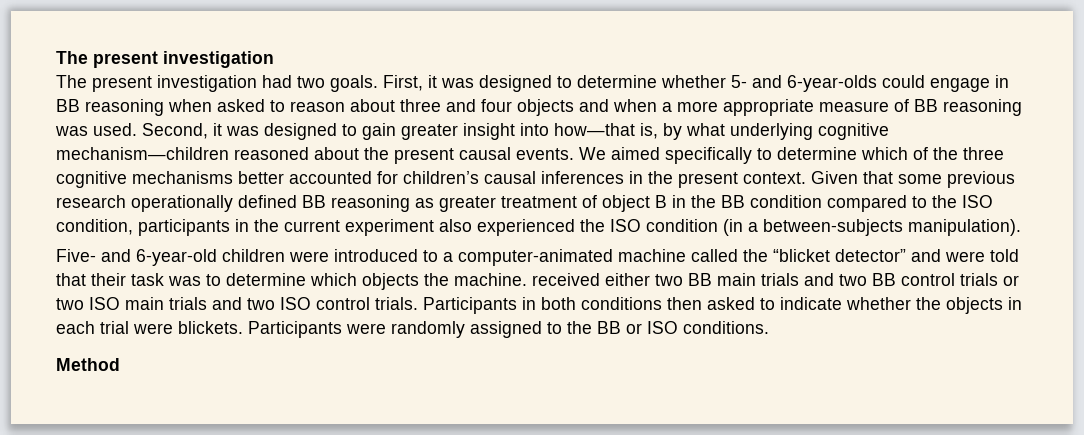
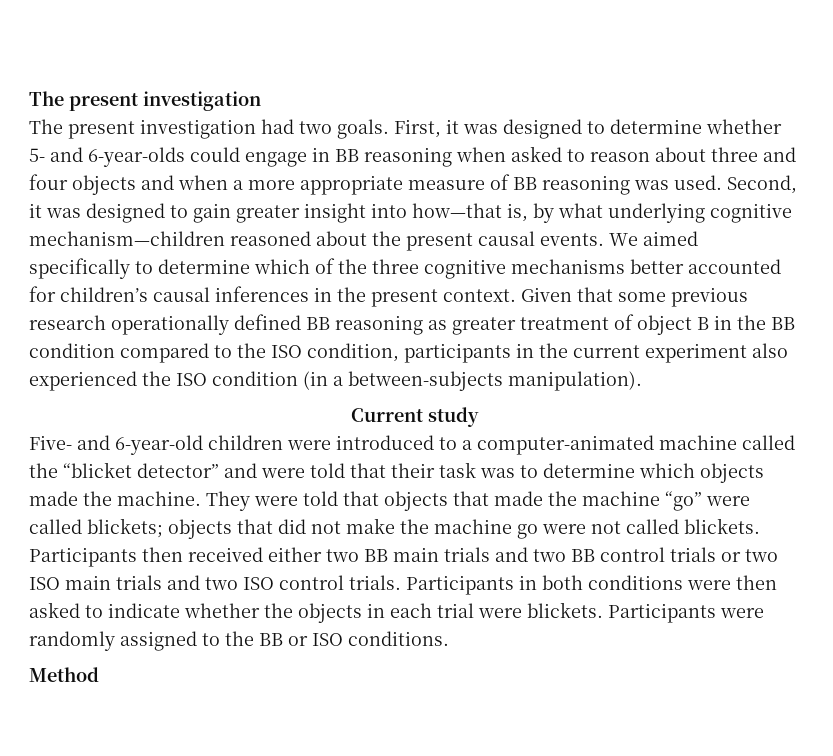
(1021, 227) none -> [350,407,479,427] // Current study
(419, 281) none -> [29,491,78,506] made
(527, 279) none -> [206,491,750,511] [29,518,760,539] [29,547,183,567] They were told that objects that made the machine “go” were called blickets; objects that did not make the machine go were not called blickets. Participants then
(662, 303) none -> [687,580,731,590] were

